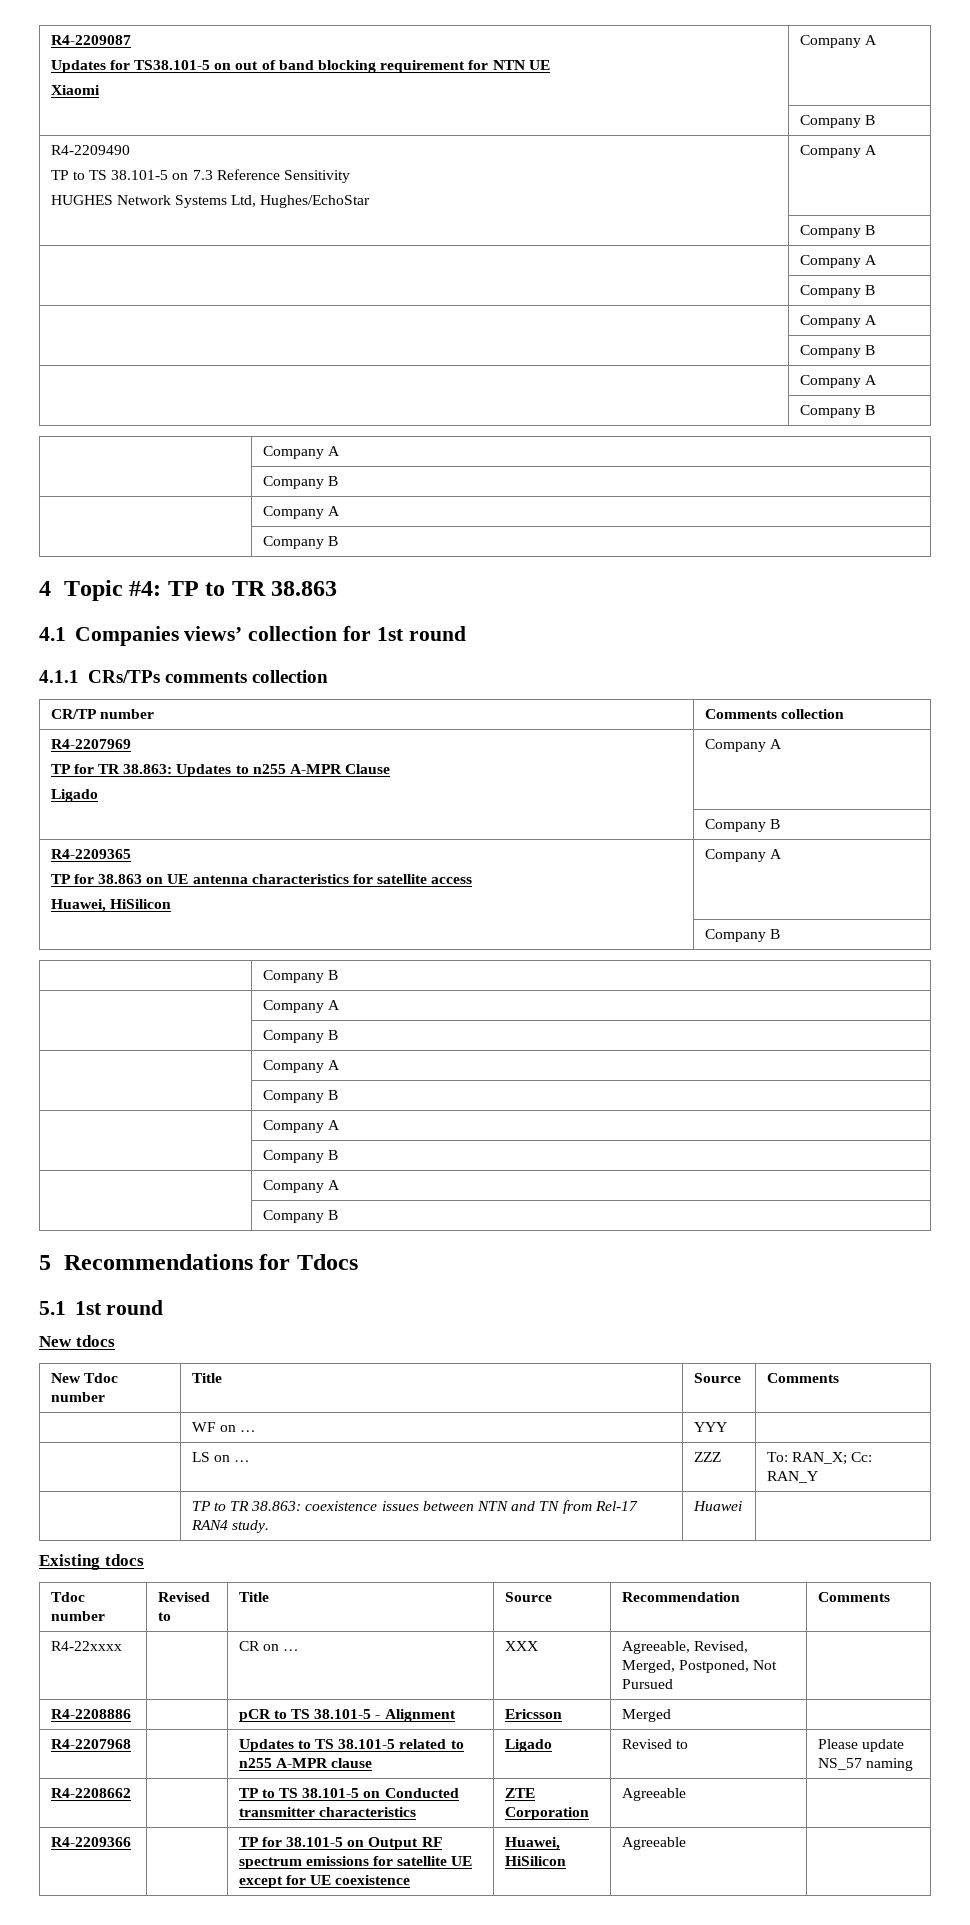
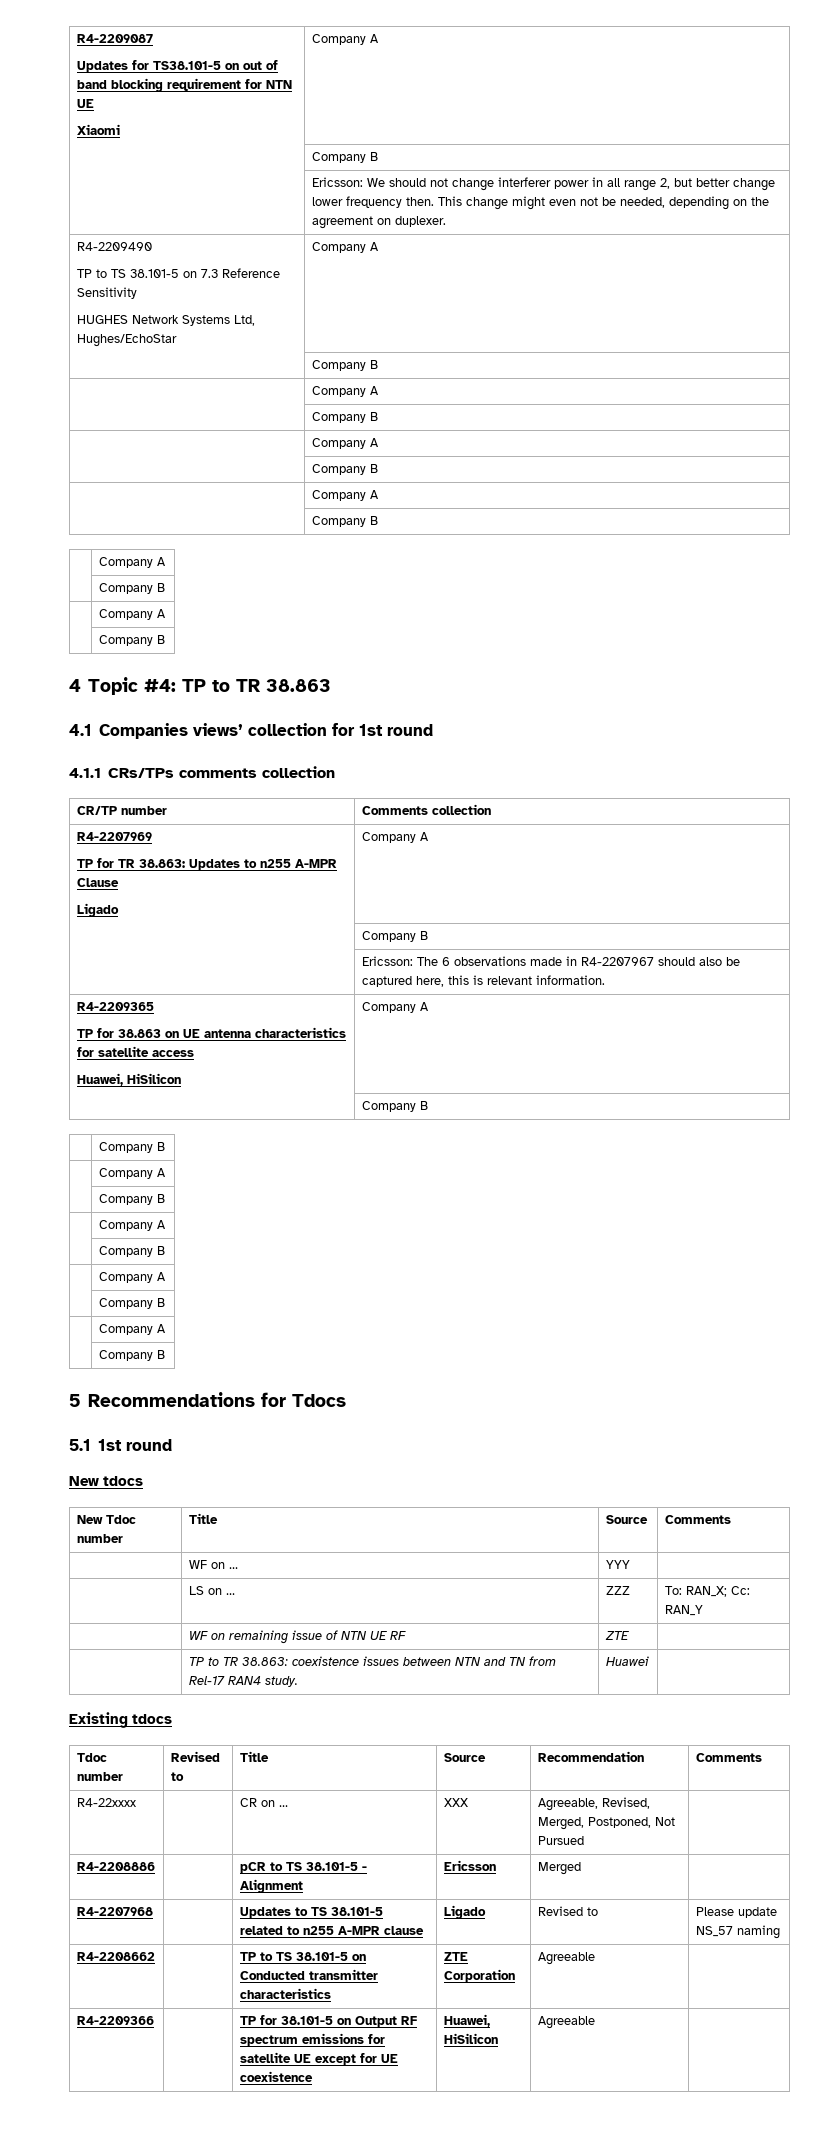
(875, 120) none -> [311,177,775,191] [311,196,769,210] [311,216,446,229] // | Ericsson: We should not change interferer power in all range 2, but better change lower frequency then. This change might even not be needed, depending on the agreement on duplexer.
(780, 824) none -> [361,956,740,966] [361,975,605,987] // | Ericsson: The 6 observations made in R4-2207967 should also be captured here, this is relevant information.
(818, 1477) none -> [188,1630,406,1644] [604,1631,629,1640] // | WF on remaining issue of NTN UE RF | ZTE |

